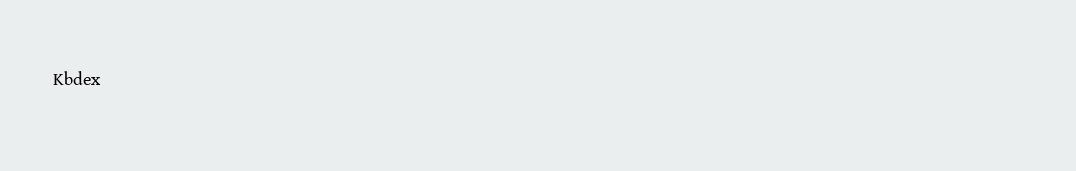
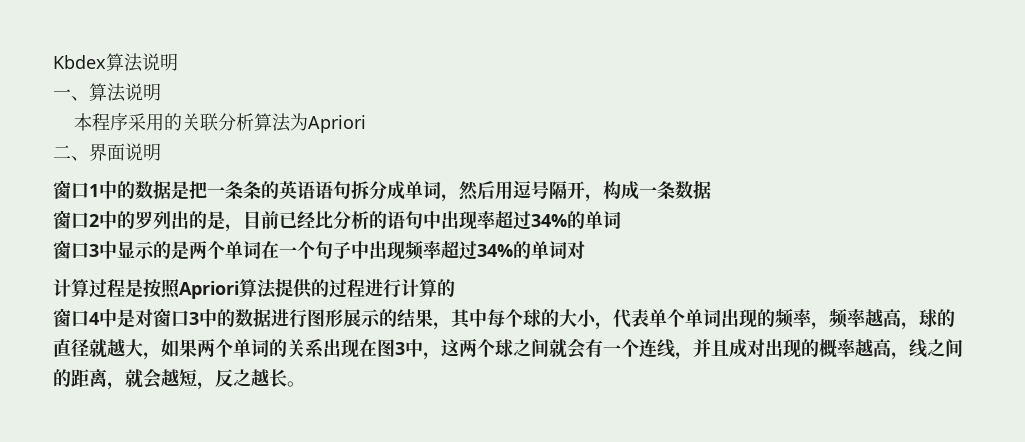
(101, 78) none -> [106,53,178,72] [53,83,161,102] [73,113,366,133] [53,143,161,161] [53,180,711,202] [53,210,621,232] [53,240,585,260] [53,278,455,299] [53,308,955,330] [53,338,963,360] [53,368,305,390] 算法说明 // 一、算法说明 // 本程序采用的关联分析算法为Apriori // 二、界面说明 // 窗口1中的数据是把一条条的英语语句拆分成单词，然后用逗号隔开，构成一条数据 // 窗口2中的罗列出的是，目前已经比分析的语句中出现率超过34%的单词 // 窗口3中显示的是两个单词在一个句子中出现频率超过34%的单词对 // 计算过程是按照Apriori算法提供的过程进行计算的 // 窗口4中是对窗口3中的数据进行图形展示的结果，其中每个球的大小，代表单个单词出现的频率，频率越高，球的直径就越大，如果两个单词的关系出现在图3中，这两个球之间就会有一个连线，并且成对出现的概率越高，线之间的距离，就会越短，反之越长。

